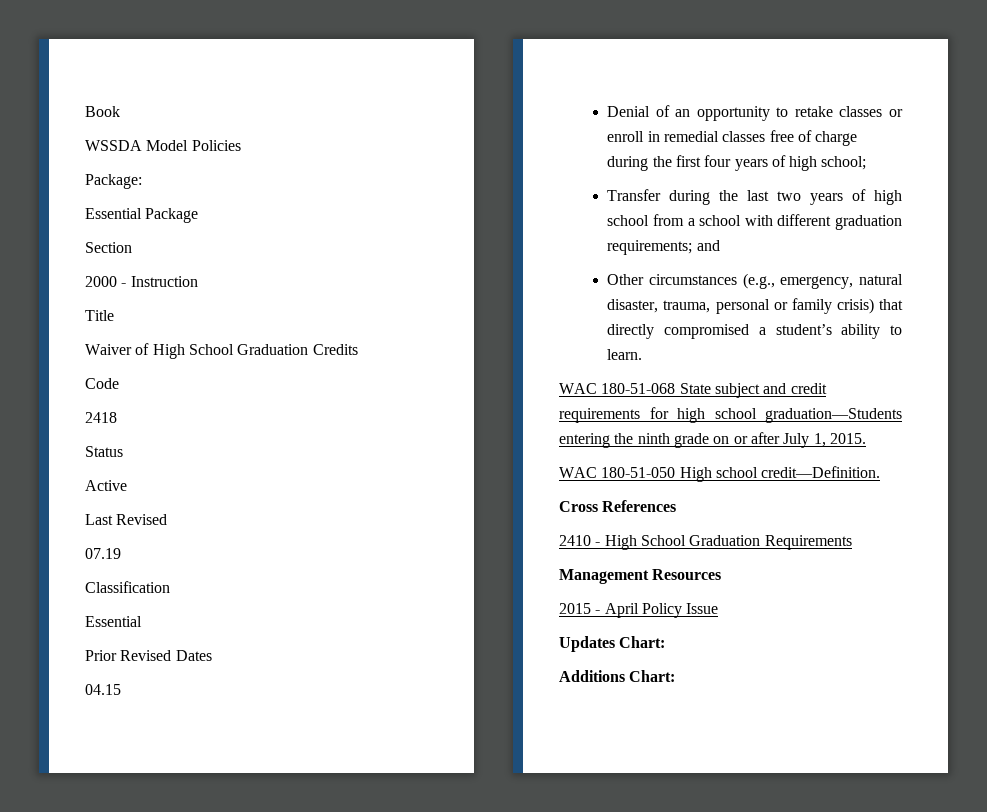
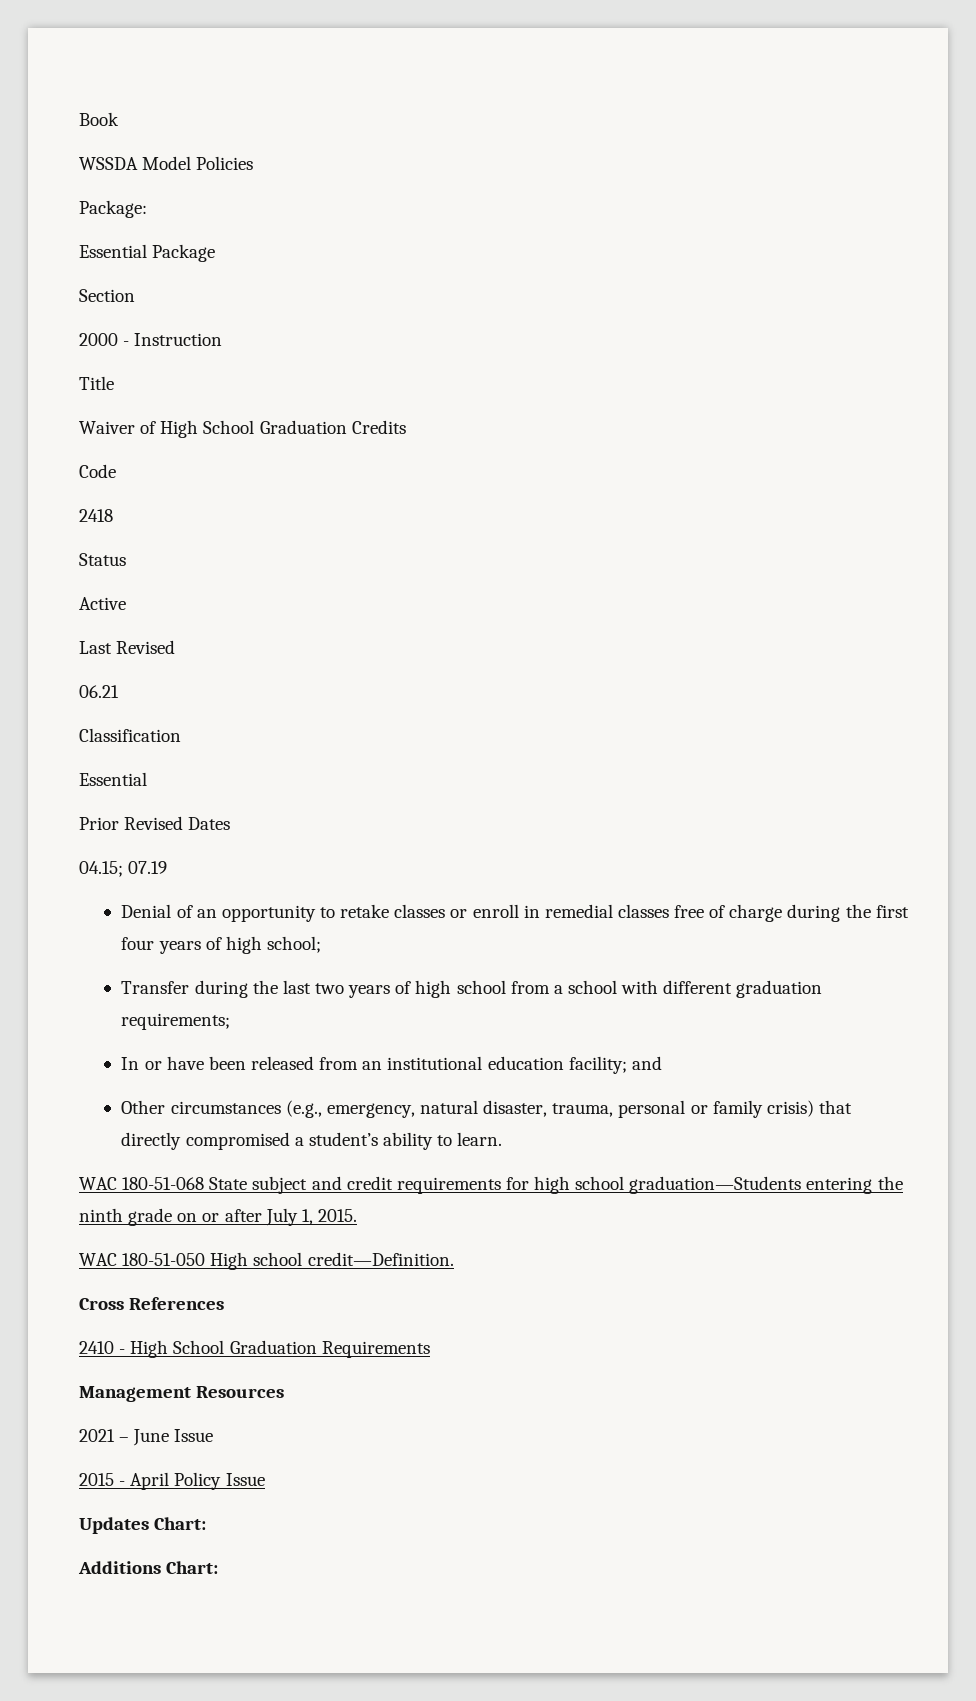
[85,548,121,559] 07.19 -> [79,685,119,698] 06.21
[85,684,121,695] 04.15 -> [79,861,168,877] 04.15; 07.19
(693, 247) none -> [121,1056,627,1074] // In or have been released from an institutional education facility;
(722, 574) none -> [79,1429,214,1446] // 2021 – June Issue

